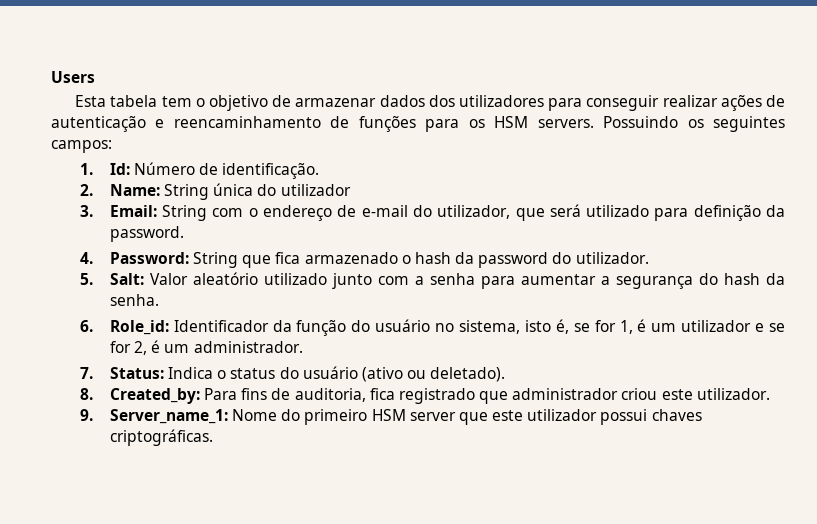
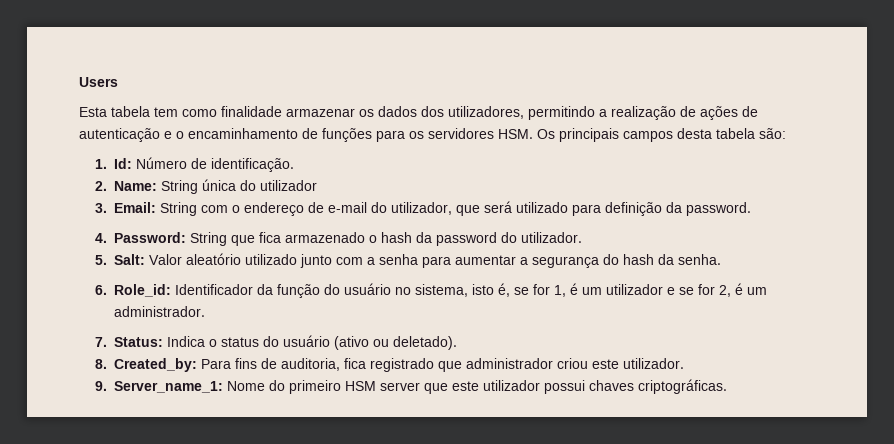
[195,95,718,111] o objetivo de armazenar dados dos utilizadores para conseguir realizar -> [182,106,696,120] como finalidade armazenar os dados dos utilizadores, permitindo a realização de
[173,116,321,128] reencaminhamento -> [176,128,298,139] o encaminhamento
[494,116,785,132] [51,140,112,153] HSM servers. Possuindo os seguintes campos: -> [428,128,786,142] servidores HSM. Os principais campos desta tabela são:

